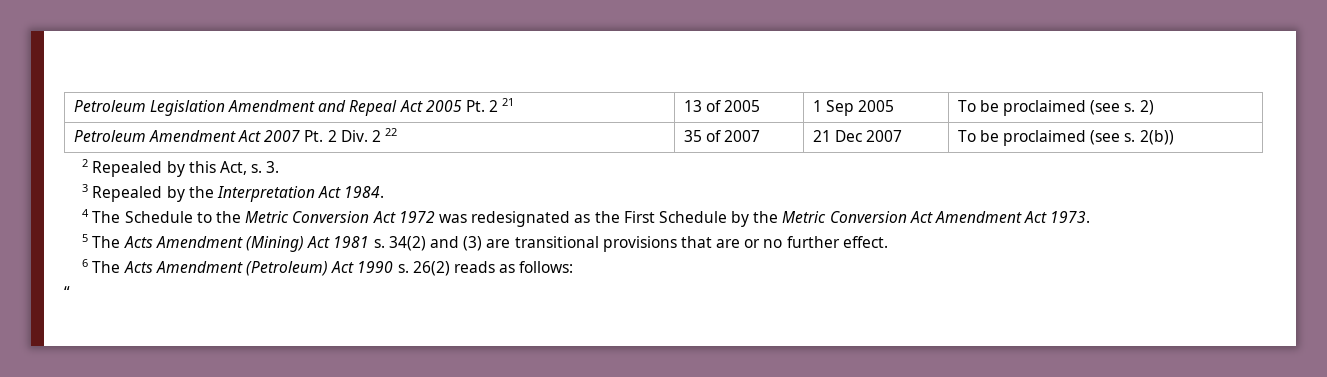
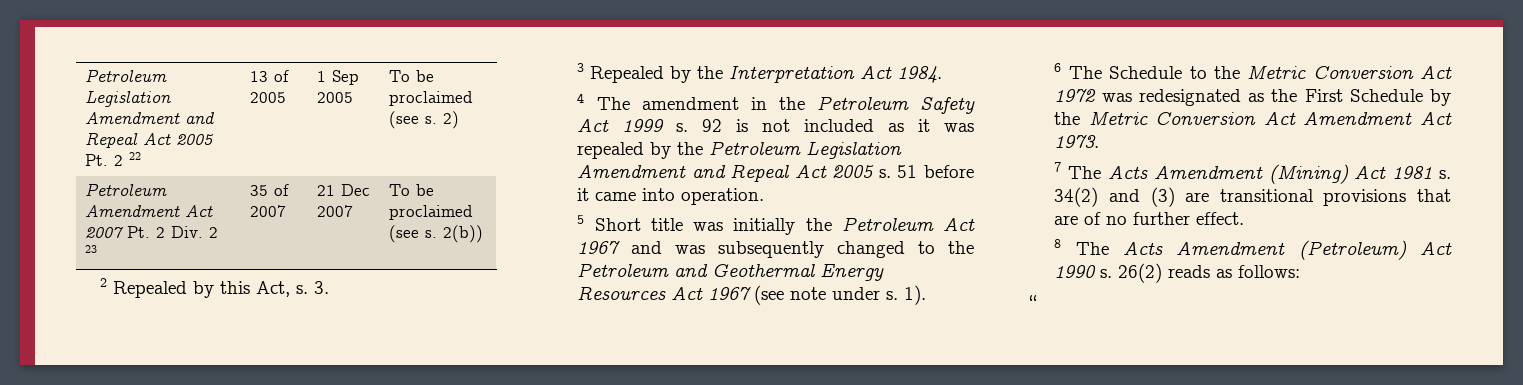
[502,98,515,106] 21 -> [128,152,141,160] 22
[385,128,398,136] 22 -> [84,245,97,253] 23
(121, 217) none -> [641,96,975,114] [577,119,974,132] [577,141,903,159] [577,164,974,182] [577,188,765,205] [577,215,975,235] [577,241,974,258] [577,263,885,281] [577,285,927,305] [1054,63,1102,79] amendment in the Petroleum Safety Act 1999 s. 92 is not included as it was repealed by the Petroleum Legislation Amendment and Repeal Act 2005 s. 51 before it came into operation. // 5 Short title was initially the Petroleum Act 1967 and was subsequently changed to the Petroleum and Geothermal Energy Resources Act 1967 (see note under s. 1). // 6 The
[82,234,89,242] 5 -> [1054,162,1062,172] 7
[744,239,761,248] or -> [1084,212,1102,225] of
[82,259,89,267] 6 -> [1054,239,1062,248] 8

